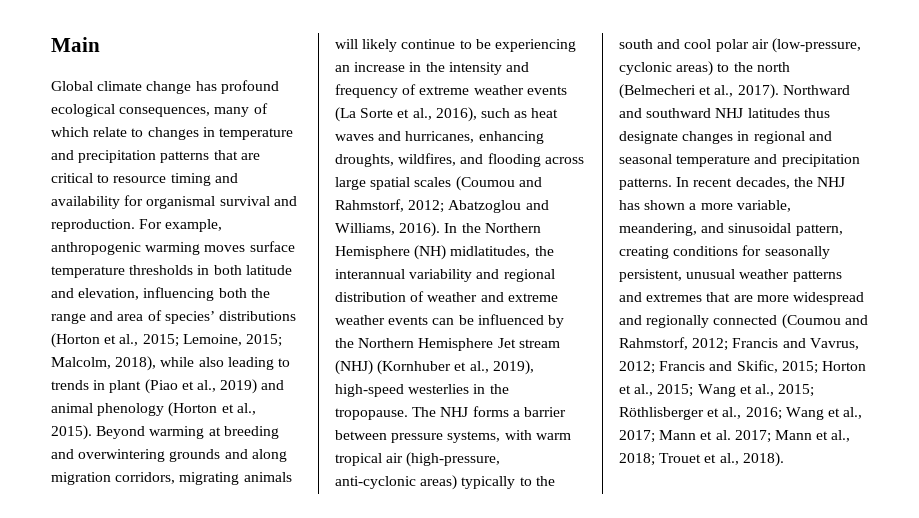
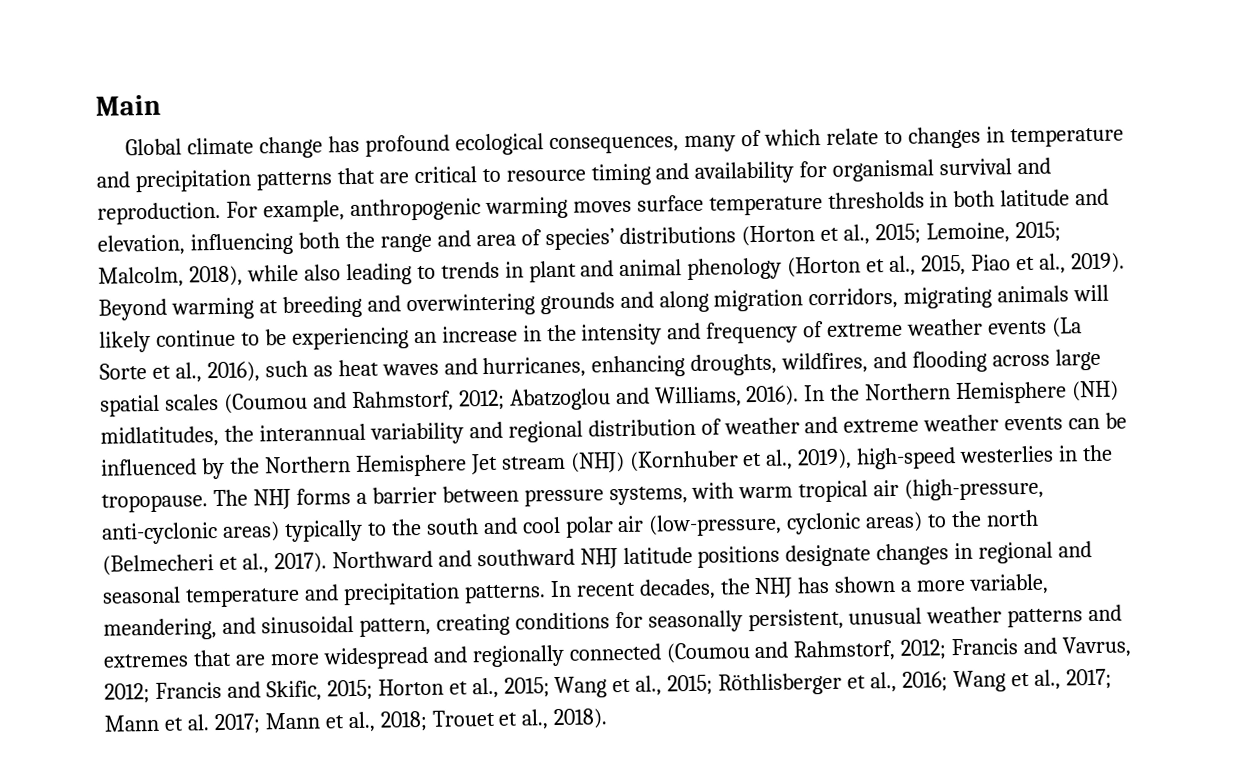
[144,379,258,394] (Piao et al., 2019) -> (577, 271) none
[51,425,92,440] 2015). -> [921,252,1125,276] 2015, Piao et al., 2019).
[747,108,830,118] latitudes thus -> [622,545,781,568] latitude positions

